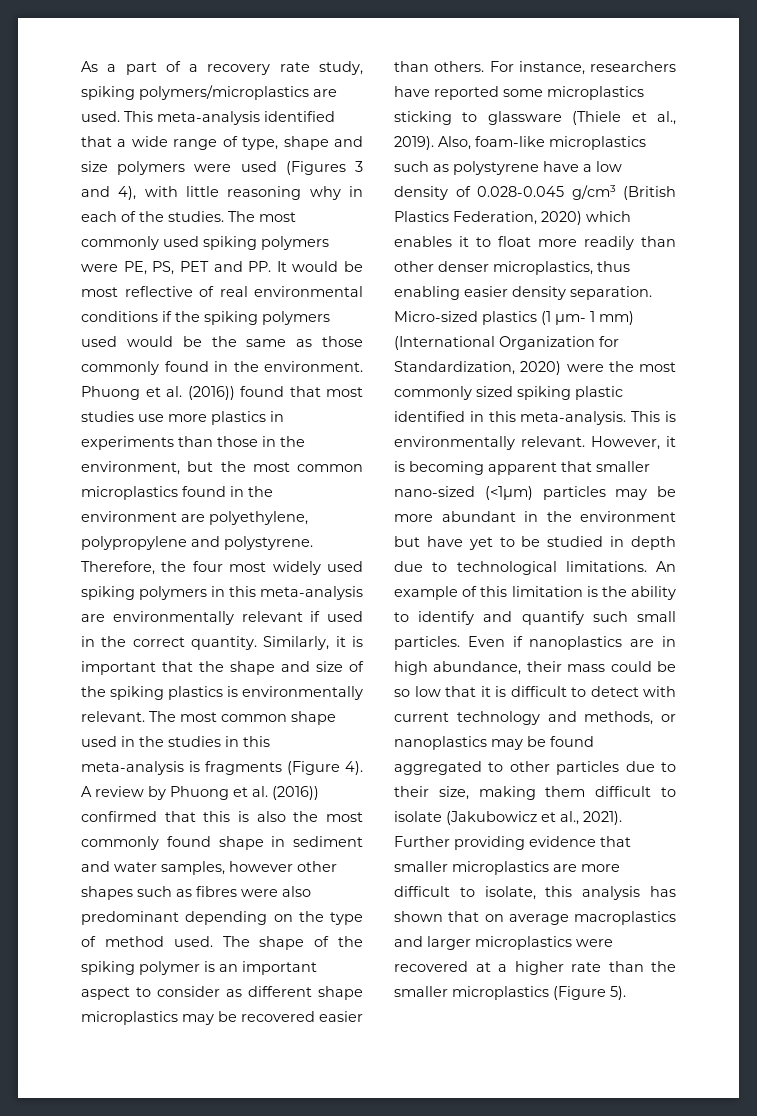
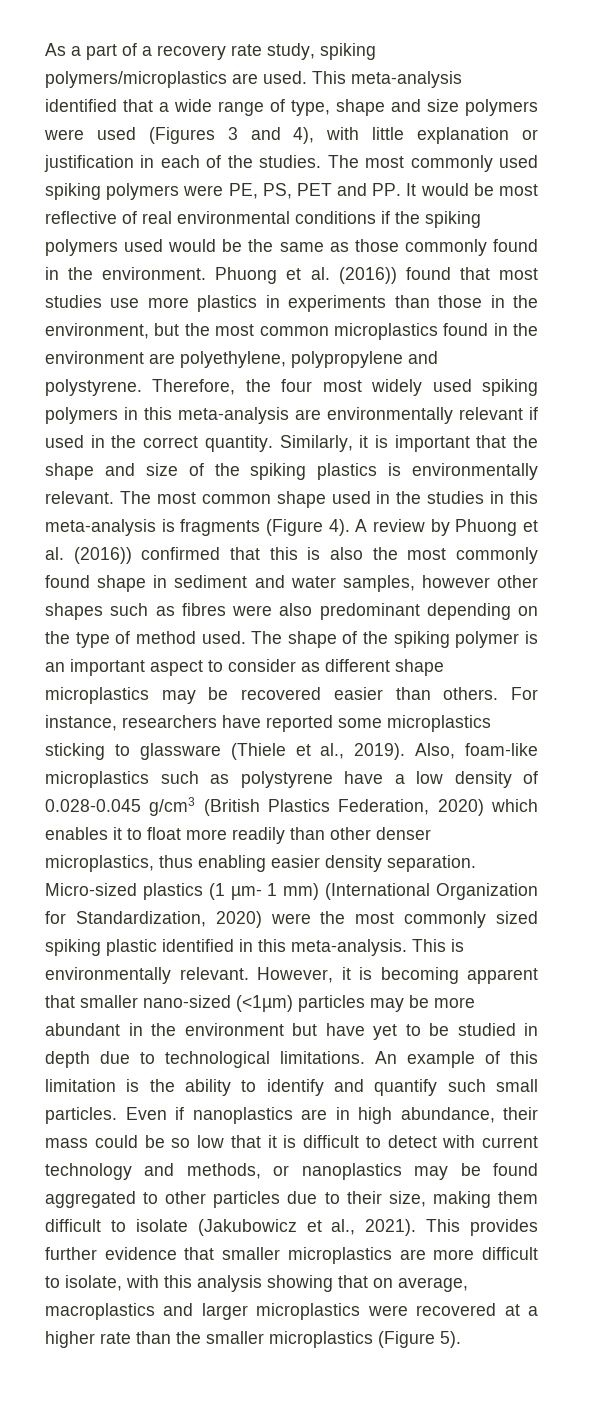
[227,186,341,200] reasoning why -> [417,127,539,144] [44,155,134,172] explanation or justification
[394,836,525,850] Further providing -> [426,1219,538,1236] [45,1247,97,1260] This provides further
(536, 893) none -> [126,1275,159,1288] with
[650,886,676,897] [394,911,443,922] has shown -> [267,1275,333,1292] showing
[508,914,569,925] average -> [398,1277,468,1292] average,

